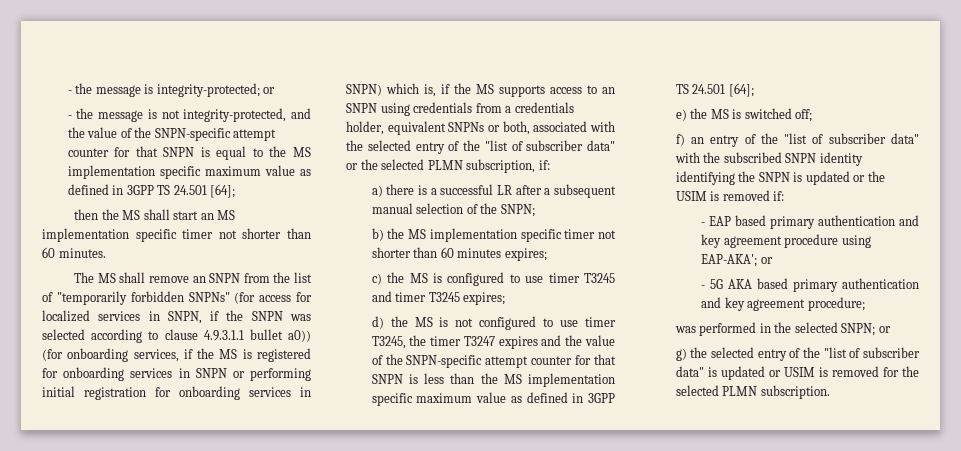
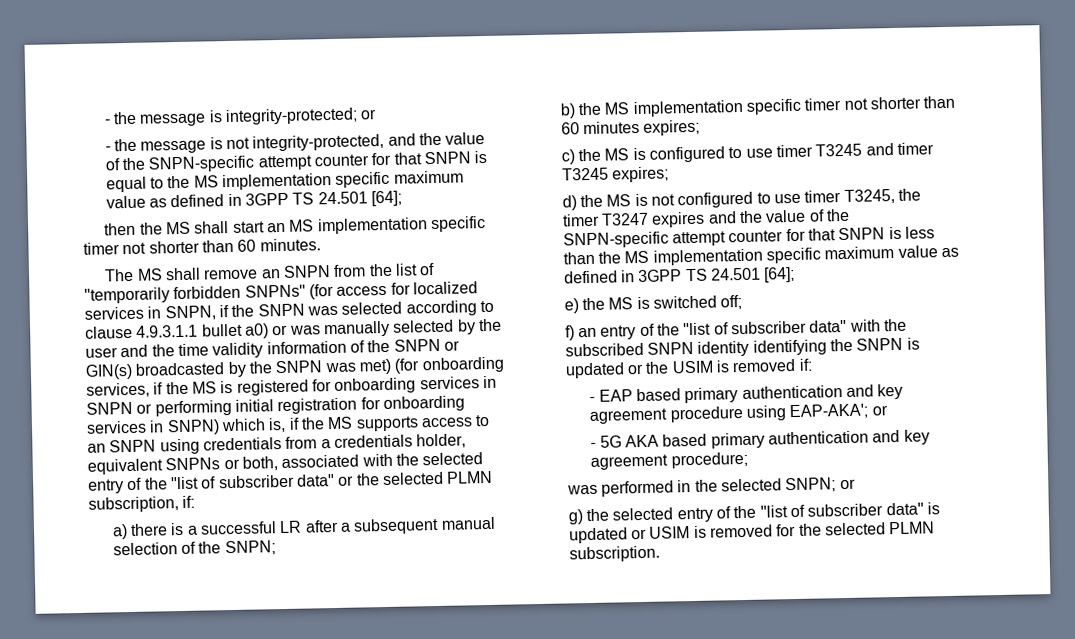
[288,330,311,342] a0)) -> [244,318,502,339] [85,338,460,359] [85,358,392,380] a0) or was manually selected by the user and the time validity information of the SNPN or GIN(s) broadcasted by the SNPN was met)

